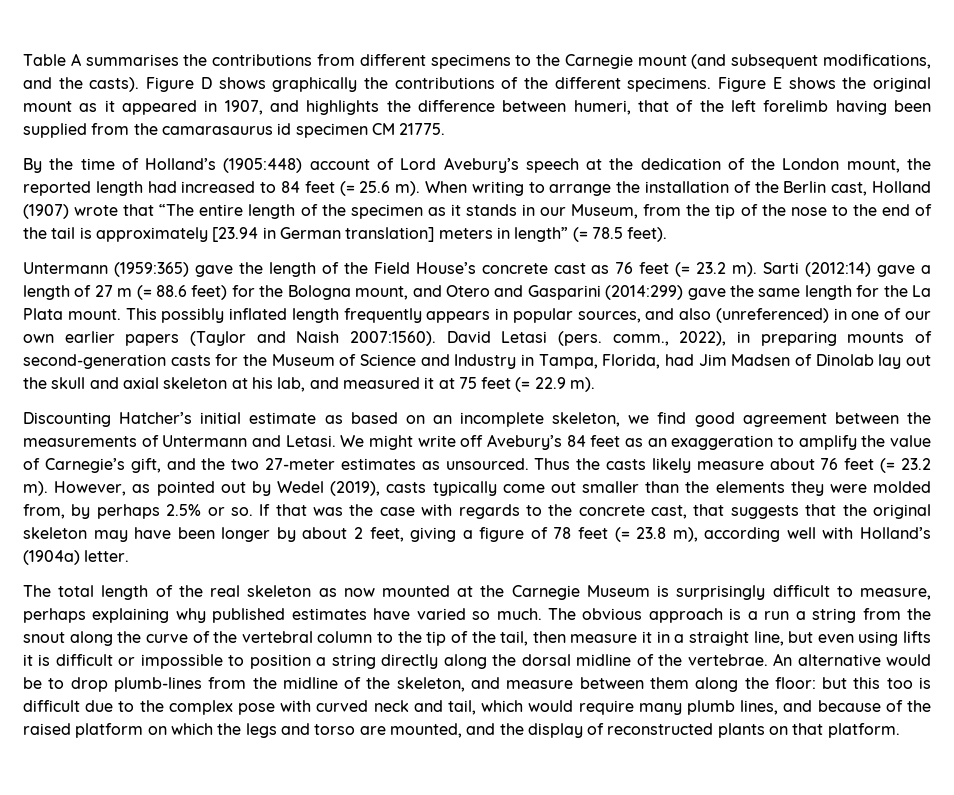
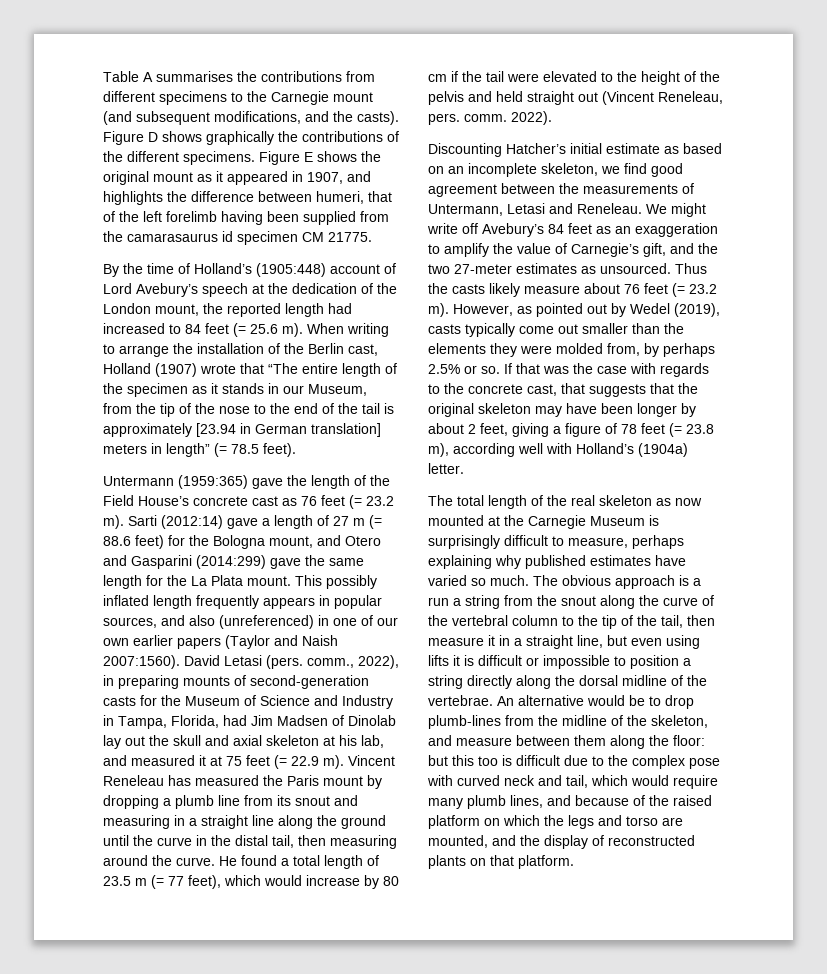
(596, 384) none -> [348,755,395,766] [103,775,382,789] [103,795,358,809] [103,815,386,829] [103,835,397,849] [103,855,379,869] [103,875,399,889] [428,71,720,85] [428,91,723,105] [428,111,552,125] Vincent Reneleau has measured the Paris mount by dropping a plumb line from its snout and measuring in a straight line along the ground until the curve in the distal tail, then measuring around the curve. He found a total length of 23.5 m (= 77 feet), which would increase by 80 cm if the tail were elevated to the height of the pelvis and held straight out (Vincent Reneleau, pers. comm. 2022).
[162,435,336,447] Untermann and Letasi. -> [428,203,642,216] Untermann, Letasi and Reneleau.

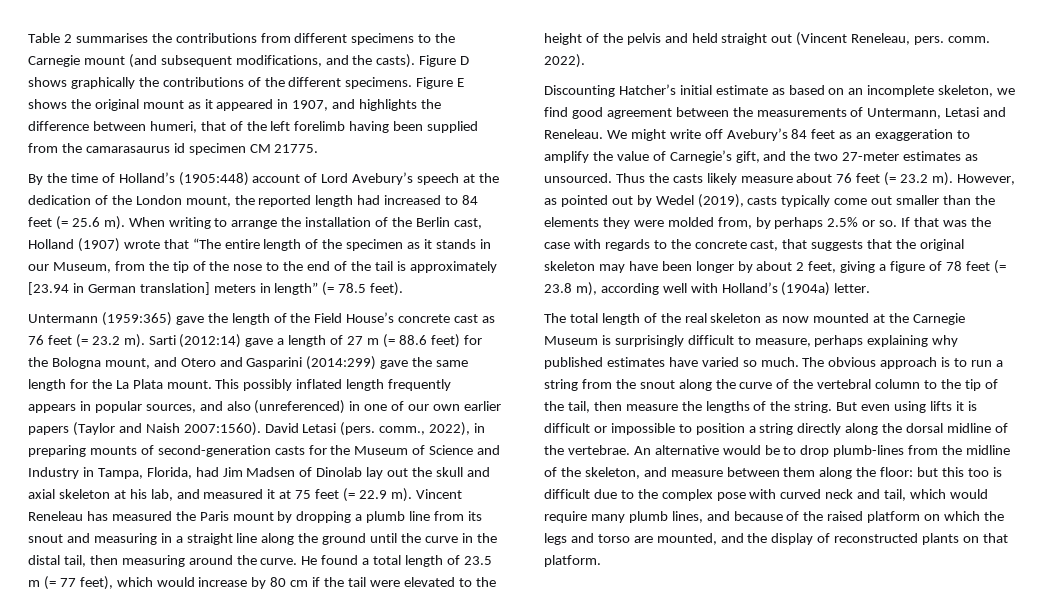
[143,72,153,82] A -> [63,34,72,43] 2
[693,578,701,586] a -> [954,358,968,367] to
[488,635,627,649] it in a straight line, but -> [681,401,858,413] the lengths of the string. But

